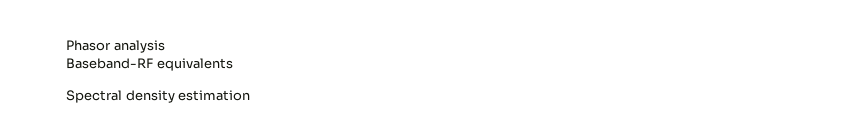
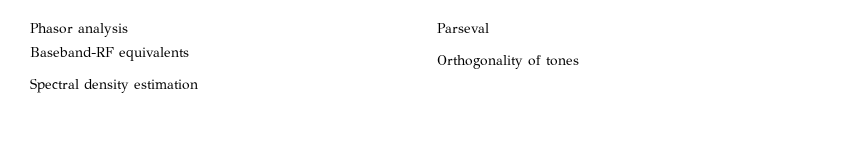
(251, 95) none -> [437,23,489,33] [437,55,579,69] // Parseval // Orthogonality of tones

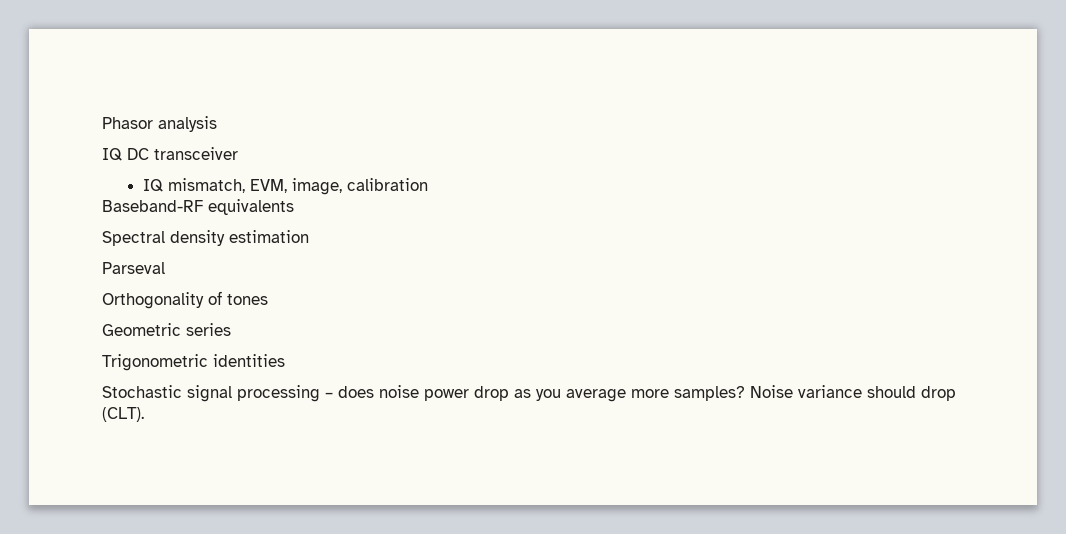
(128, 30) none -> [102,147,238,161] [143,178,429,195] // IQ DC transceiver // IQ mismatch, EVM, image, calibration
(579, 61) none -> [102,323,231,336] [102,354,285,371] [102,385,956,402] [102,407,144,422] // Geometric series // Trigonometric identities // Stochastic signal processing – does noise power drop as you average more samples? Noise variance should drop (CLT).

